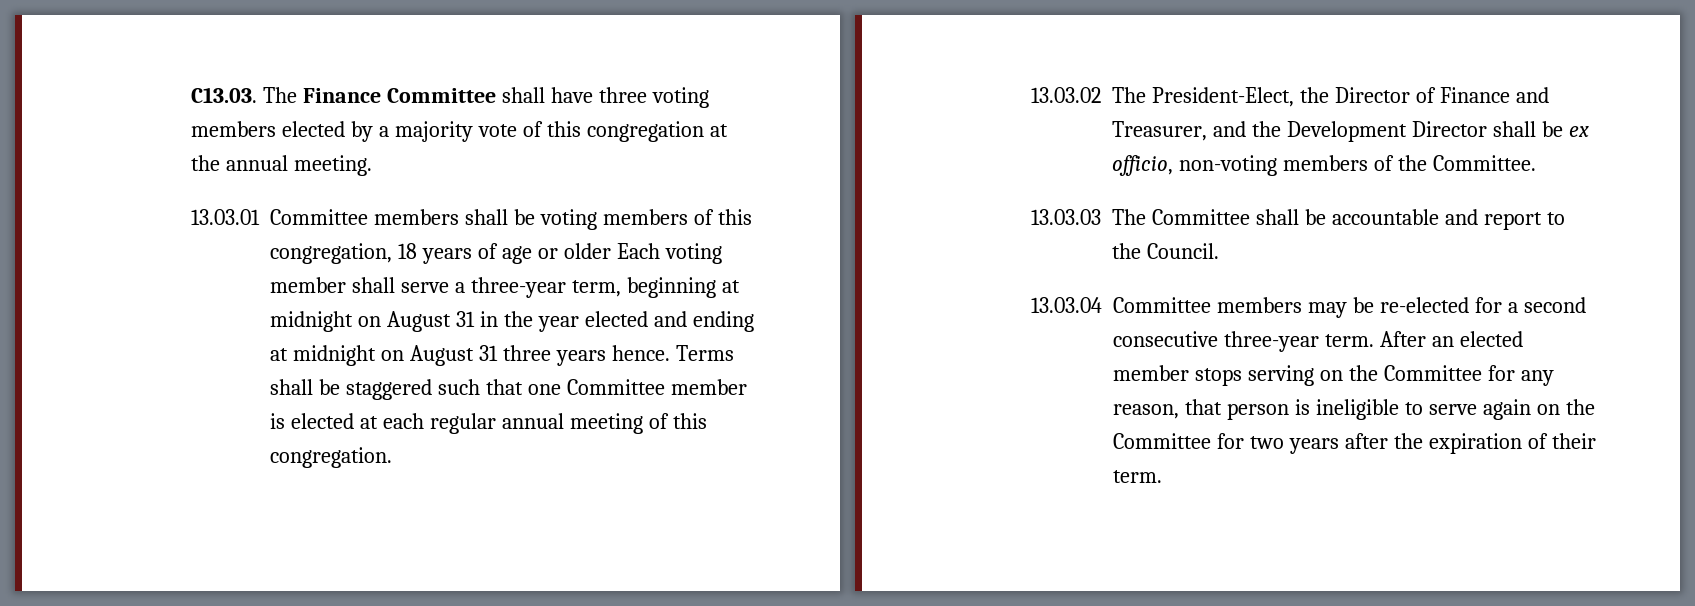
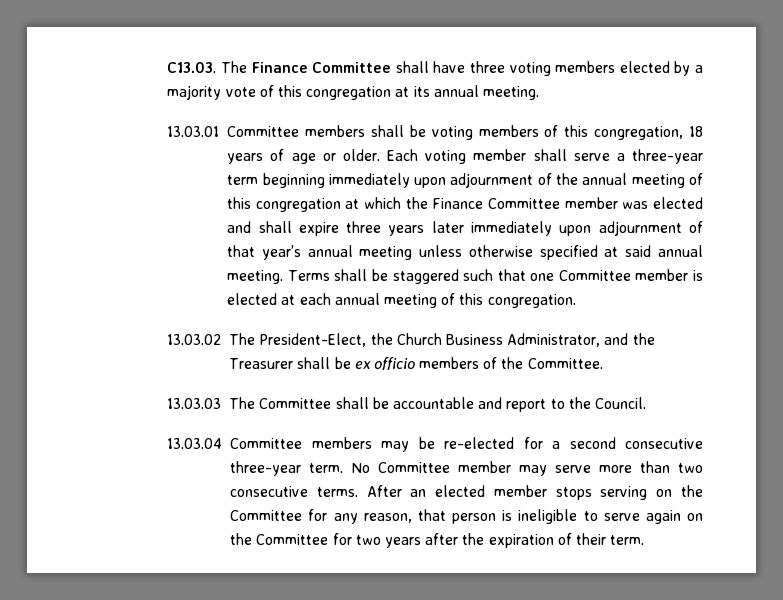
[191,155,221,171] the -> [413,86,430,97] its
[564,243,612,259] older -> [342,149,380,161] older.
[572,277,741,298] [270,311,754,332] [270,345,671,366] term, beginning at midnight on August 31 in the year elected and ending at midnight on August 31 three years hence. -> [227,173,703,188] [227,197,703,212] [227,221,703,236] [227,245,703,260] [227,270,284,284] term beginning immediately upon adjournment of the annual meeting of this congregation at which the Finance Committee member was elected and shall expire three years later immediately upon adjournment of that year’s annual meeting unless otherwise specified at said annual meeting.
[430,413,497,434] regular -> (331, 299) none
[1335,87,1550,103] [1112,121,1488,142] Director of Finance and Treasurer, and the Development Director -> [396,333,655,347] [229,358,294,369] Church Business Administrator, and the Treasurer
[1112,155,1278,176] officio, non-voting -> [373,357,415,370] officio
(1375, 340) none -> [351,461,704,476] [230,486,358,497] No Committee member may serve more than two consecutive terms.

